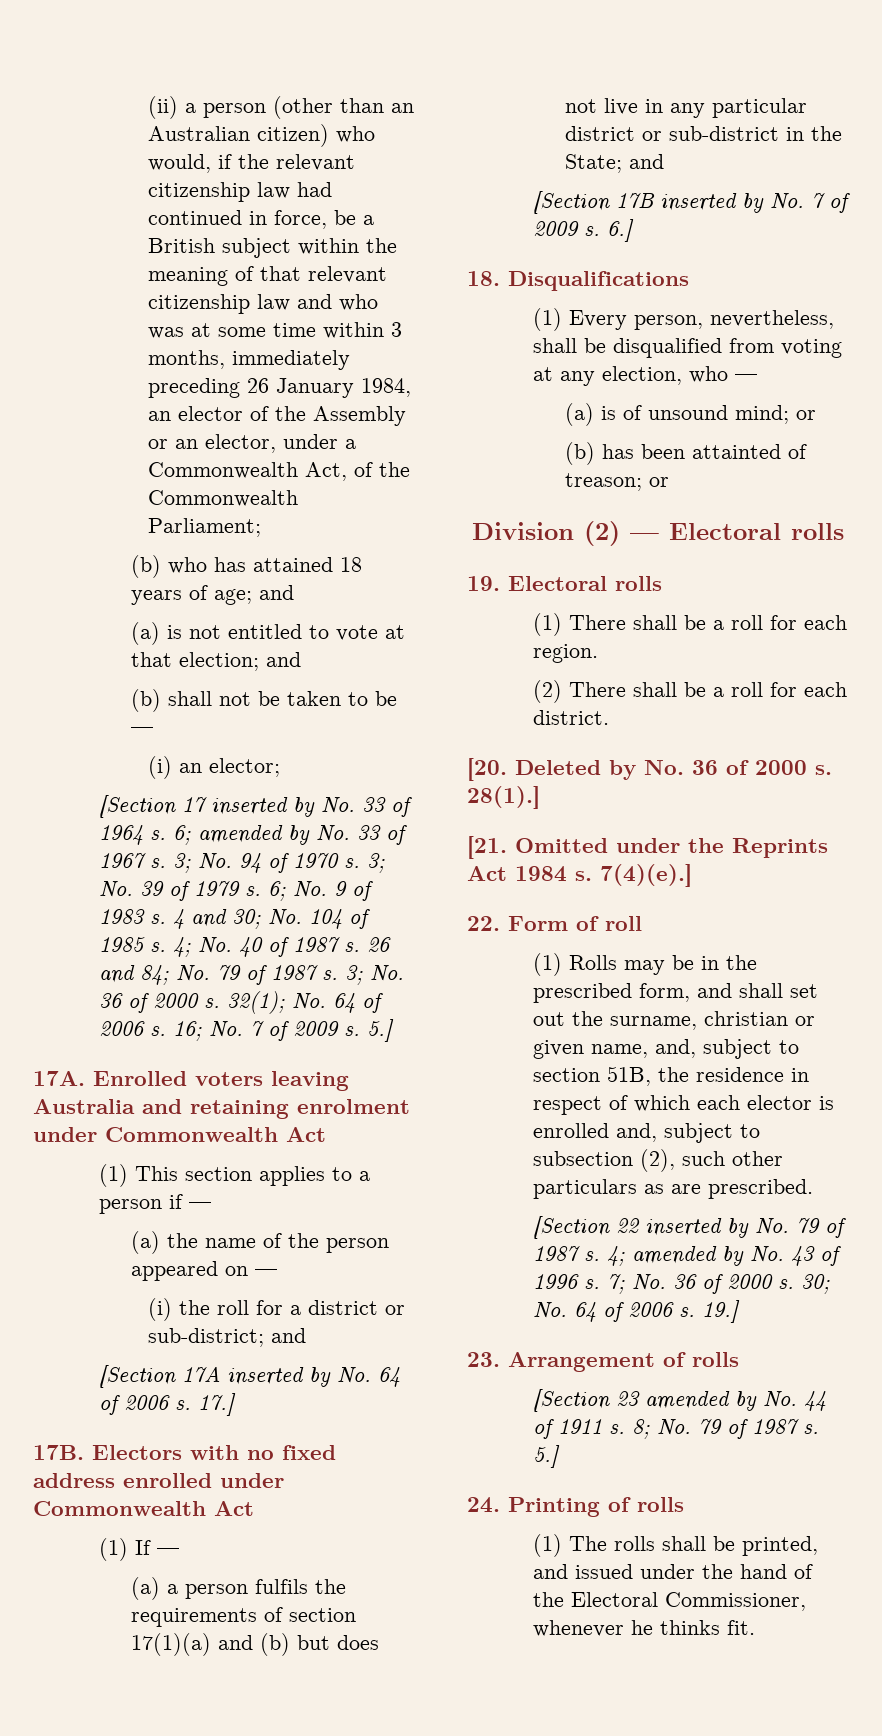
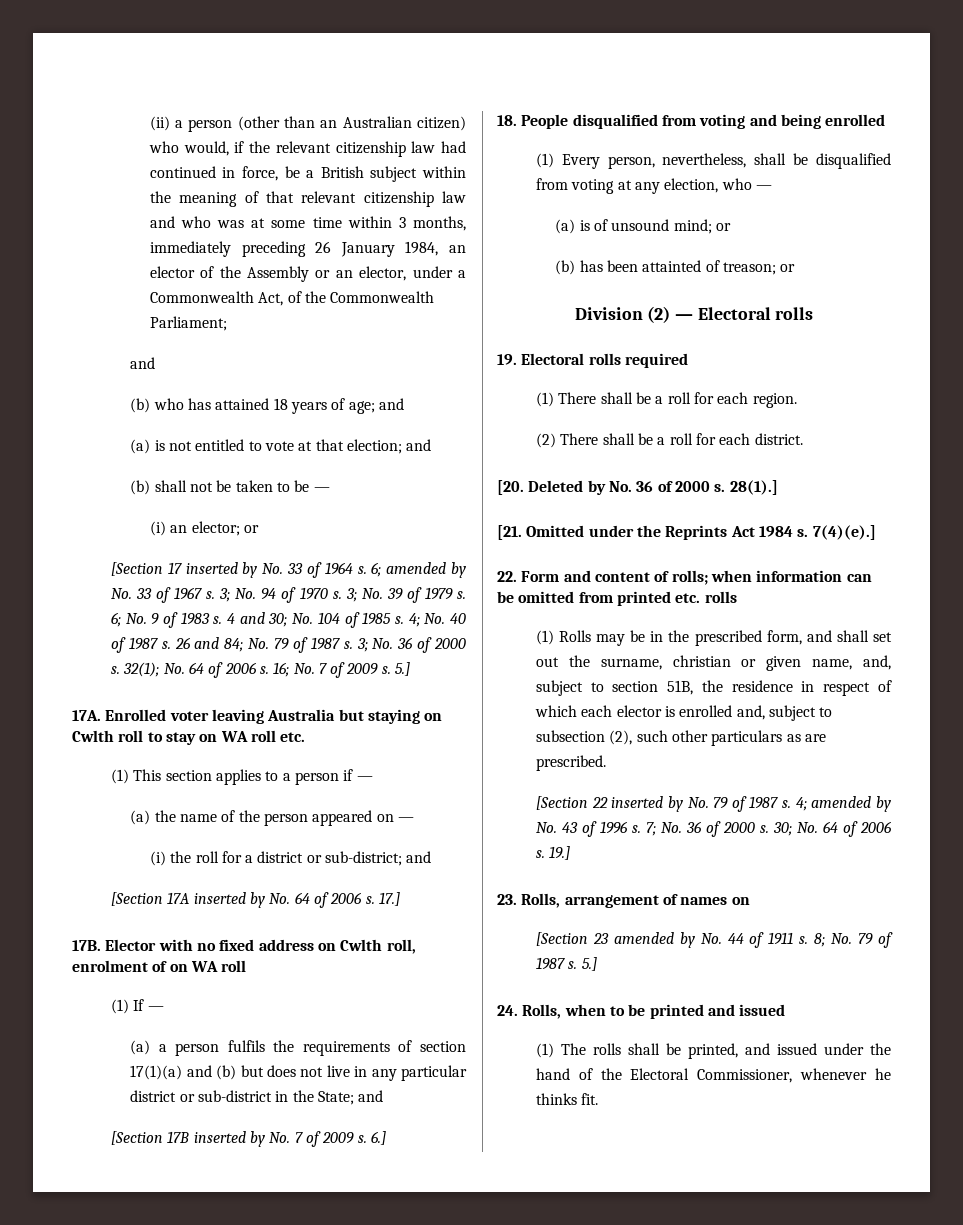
(261, 527) none -> [130,357,156,369] // and
(280, 767) none -> [243,525,259,533] or
[195,1072,263,1086] voters -> [169,711,209,721] voter
[142,1099,410,1119] [33,1127,326,1142] and retaining enrolment under Commonwealth Act -> [338,709,443,724] [72,730,306,745] but staying on Cwlth roll to stay on WA roll etc.
[92,1445,182,1460] Electors -> [105,939,157,951] Elector
[123,1473,284,1488] [33,1501,254,1516] enrolled under Commonwealth Act -> [317,939,416,954] [72,960,247,972] on Cwlth roll, enrolment of on WA roll
[508,271,689,291] Disqualifications -> [521,114,886,129] People disqualified from voting and being enrolled
(662, 583) none -> [624,353,688,368] required
[576,916,642,931] of roll -> [563,570,872,585] [497,591,737,606] and content of rolls; when information can be omitted from printed etc. rolls
[508,1352,739,1372] Arrangement of rolls -> [521,893,750,908] Rolls, arrangement of names on
[508,1497,684,1517] Printing of rolls -> [522,1004,786,1019] Rolls, when to be printed and issued

